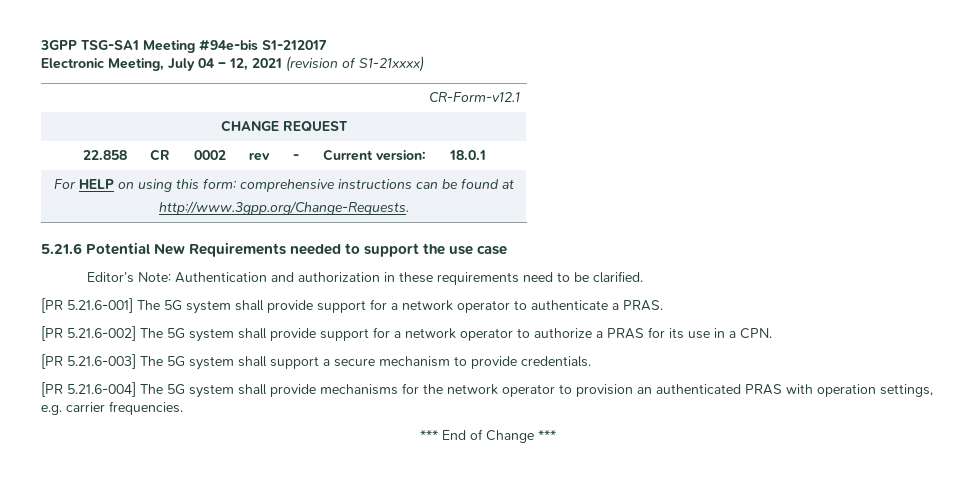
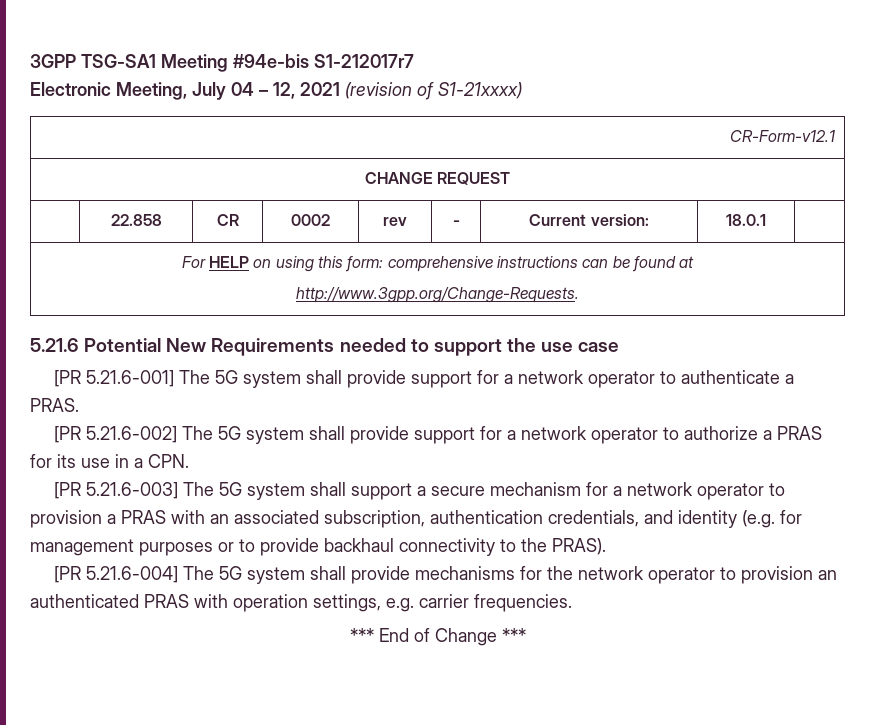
[262,40,327,50] S1-212017 -> [314,54,414,68] S1-212017r7
[87,271,644,285] // Editor’s Note: Authentication and authorization in these requirements need to be clarified. -> (620, 347) none
[454,356,591,369] to provide credentials. -> [585,482,785,500] [30,510,802,528] [30,538,606,556] for a network operator to provision a PRAS with an associated subscription, authentication credentials, and identity (e.g. for management purposes or to provide backhaul connectivity to the PRAS).

